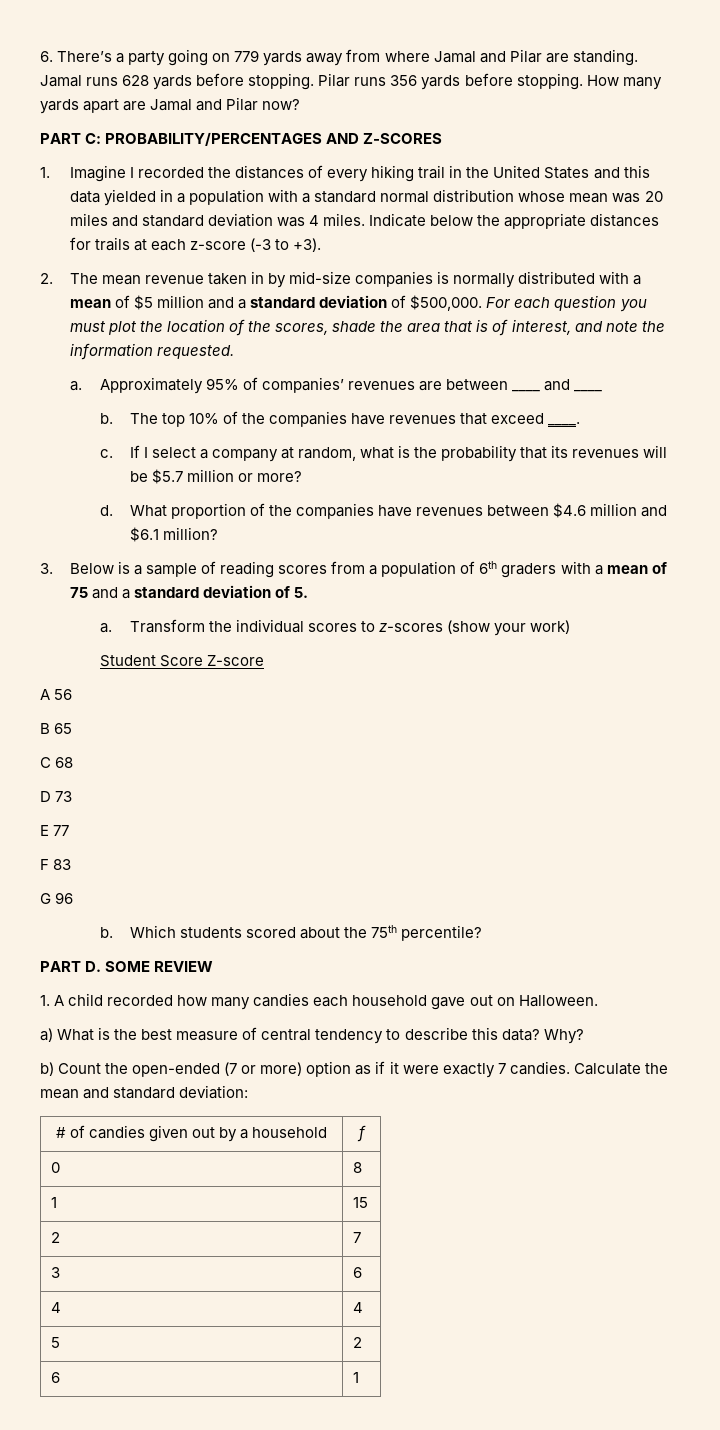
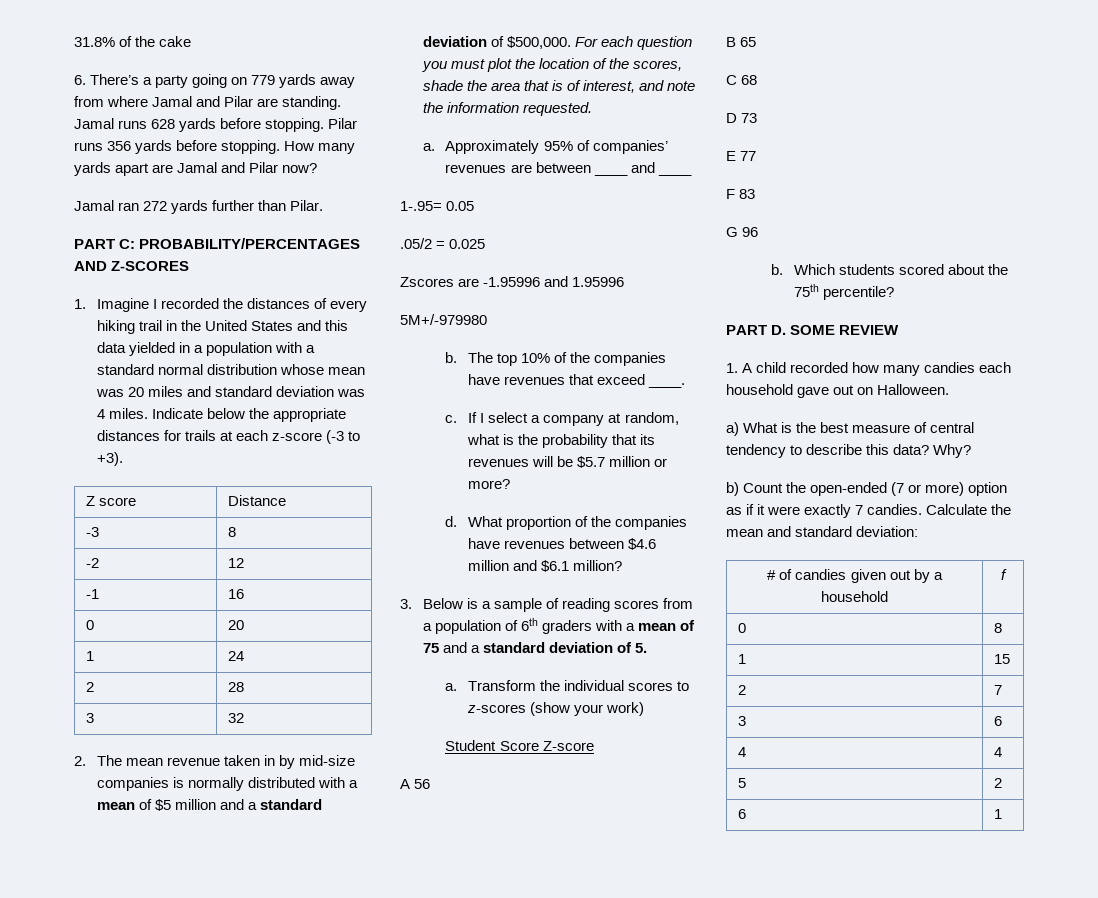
(40, 56) none -> [74,36,192,47] 31.8% of the cake //
(301, 104) none -> [74,200,324,214] // Jamal ran 272 yards further than Pilar.
(322, 245) none -> [85,496,136,506] [227,495,286,506] [85,527,99,537] [227,527,236,537] [85,558,99,568] [227,558,244,568] [85,589,99,599] [227,589,244,599] [85,620,94,630] [227,620,244,630] [85,651,94,661] [227,651,244,661] [85,682,94,692] [227,682,244,692] [85,713,94,723] [227,713,244,723] // Z score | Distance // -3 | 8 // -2 | 12 // -1 | 16 // 0 | 20 // 1 | 24 // 2 | 28 // 3 | 32
(603, 391) none -> [400,201,475,211] [400,238,486,249] [400,276,625,287] [400,314,487,325] // 1-.95= 0.05 // .05/2 = 0.025 // Zscores are -1.95996 and 1.95996 // 5M+/-979980

